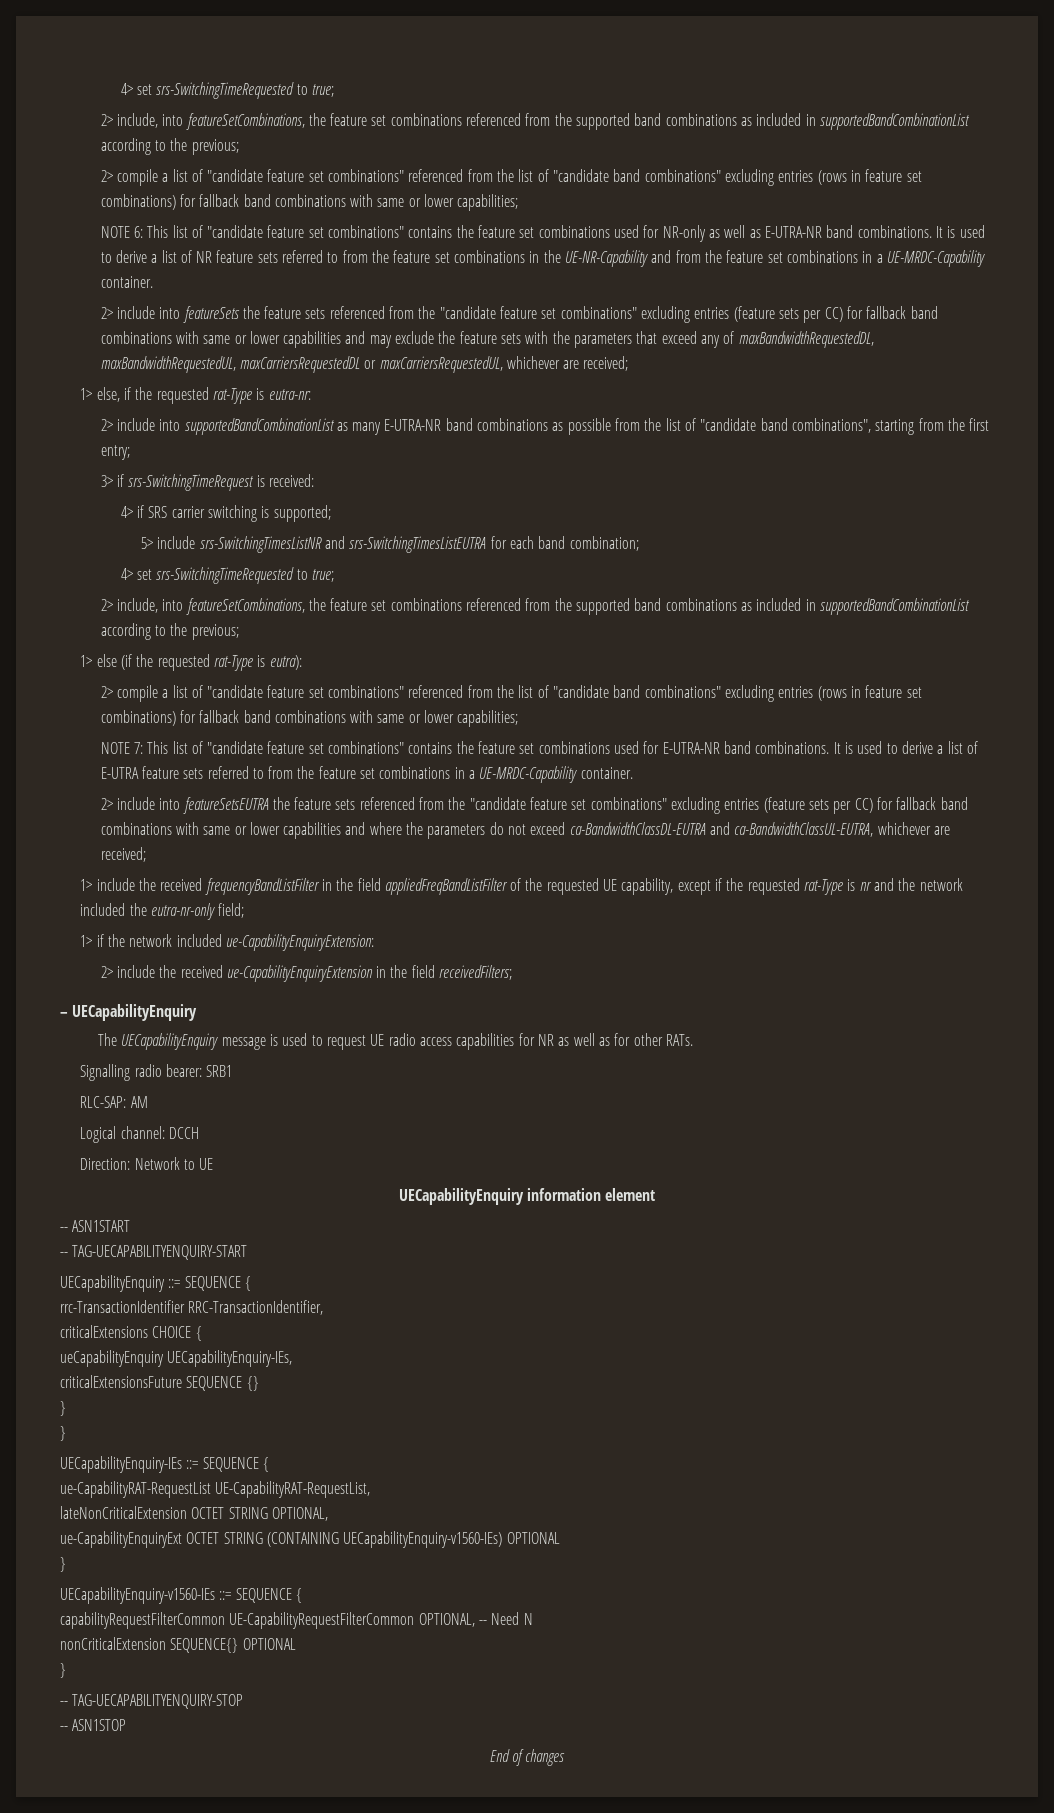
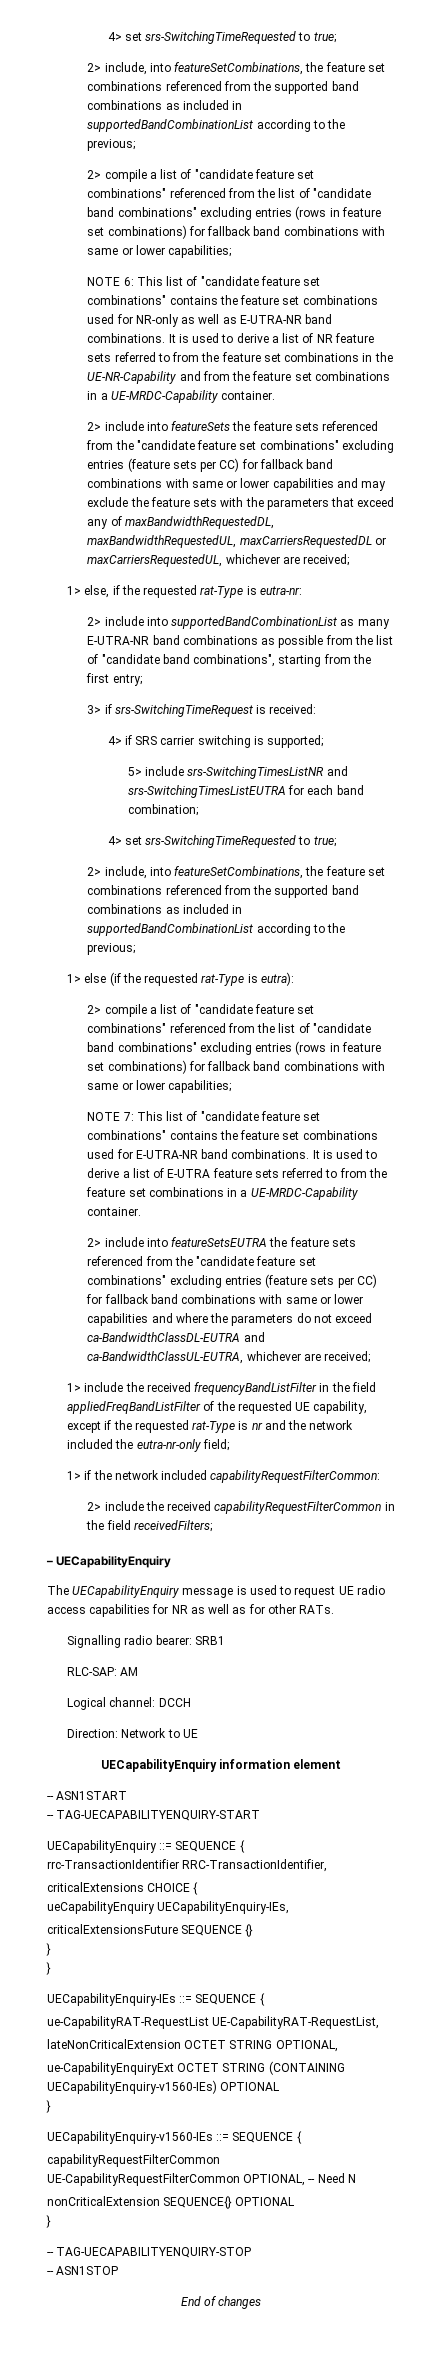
[225,934,374,951] ue-CapabilityEnquiryExtension: -> [210,1470,381,1483] capabilityRequestFilterCommon:
[226,965,373,982] ue-CapabilityEnquiryExtension -> [214,1501,382,1514] capabilityRequestFilterCommon

